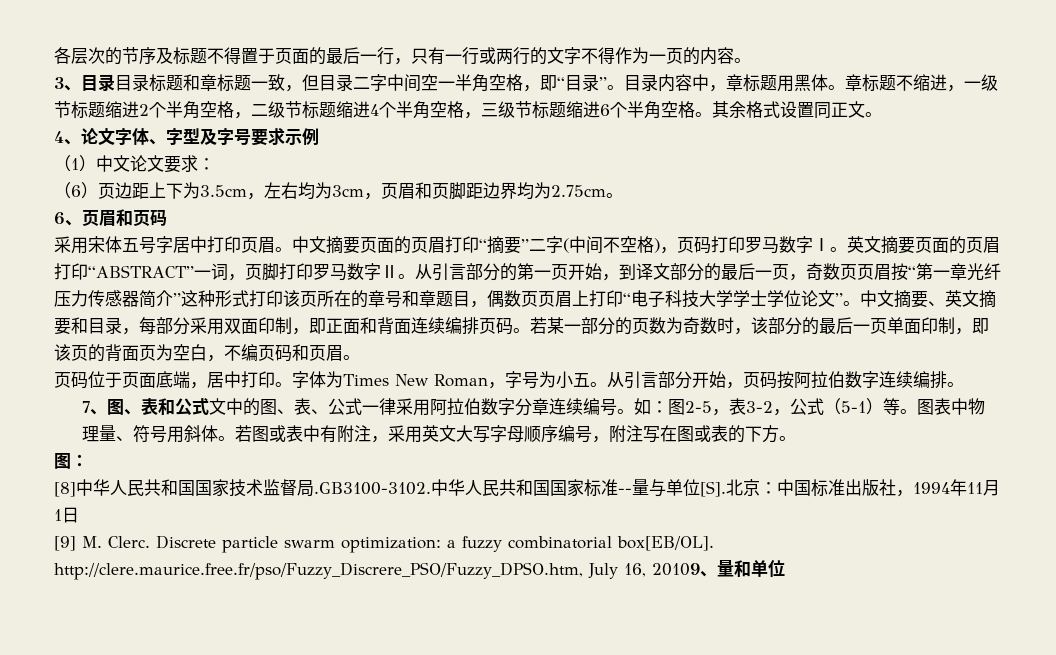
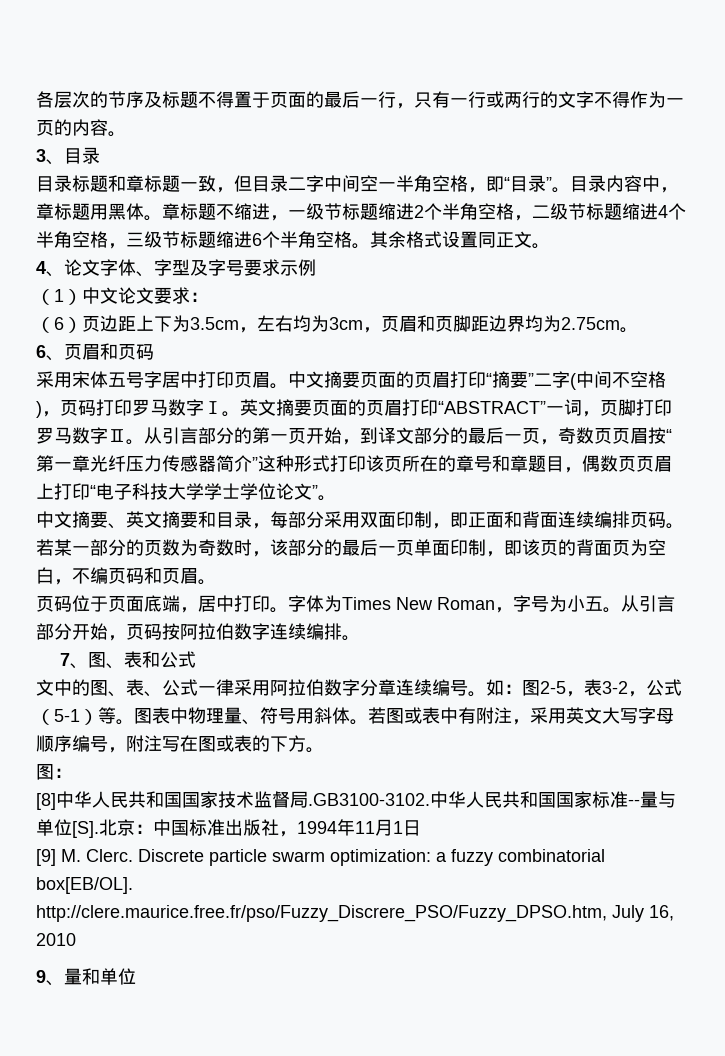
(115, 83) none -> (100, 155) //
(860, 303) none -> (336, 498) //
(210, 406) none -> (196, 659) //
[652,563,700,576] 20109 -> [36,933,76,946] [36,970,46,983] 2010 // 9

